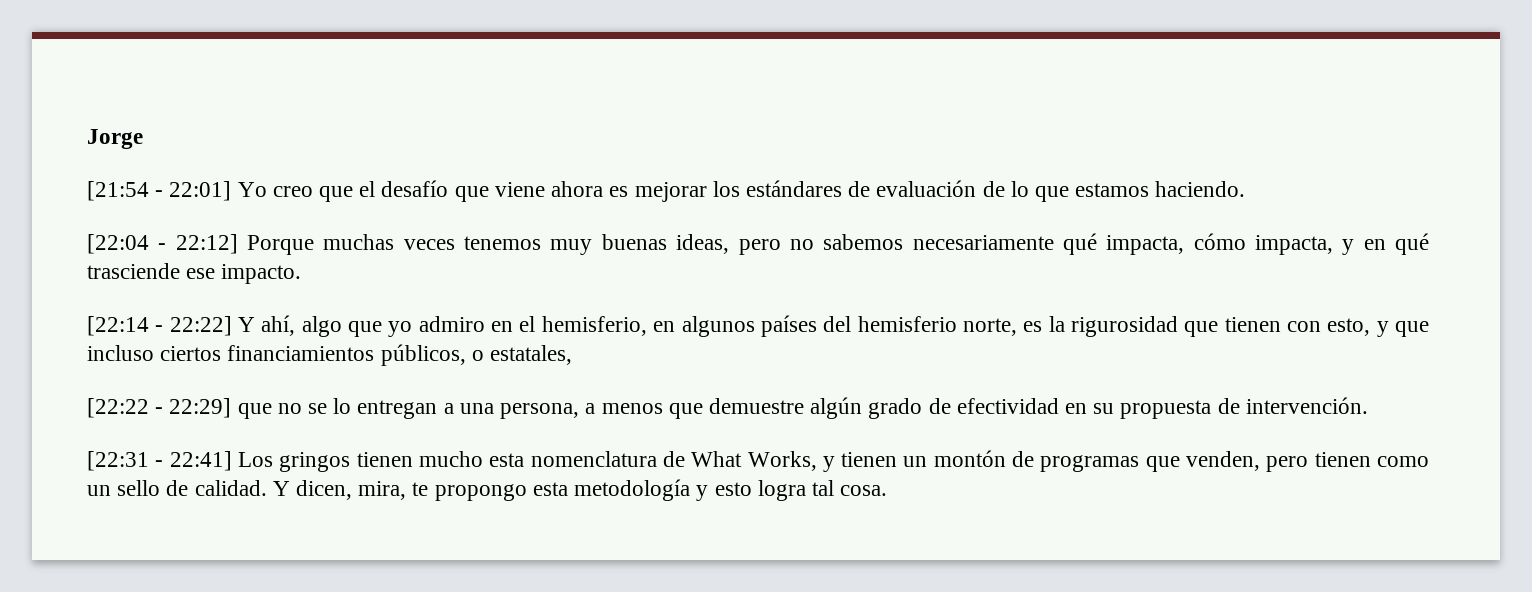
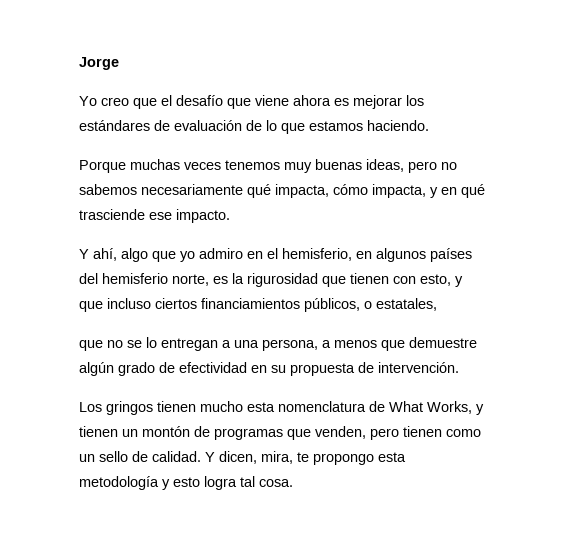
[87,181,232,201] [21:54 - 22:01] -> (119, 63) none
[87,234,238,254] [22:04 - 22:12] -> (429, 125) none
[87,316,232,336] [22:14 - 22:22] -> (230, 216) none
[87,398,232,418] [22:22 - 22:29] -> (437, 304) none
[87,451,232,471] [22:31 - 22:41] -> (459, 367) none

